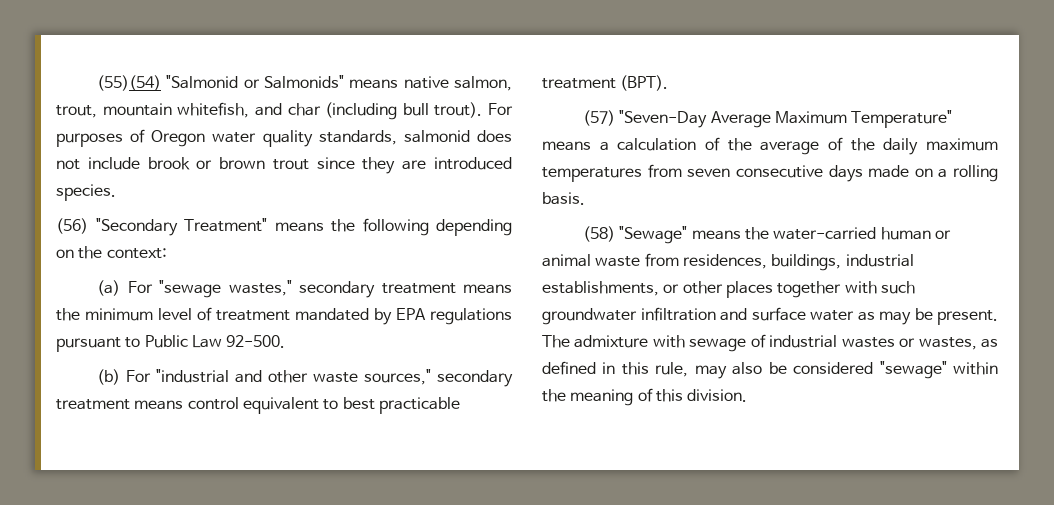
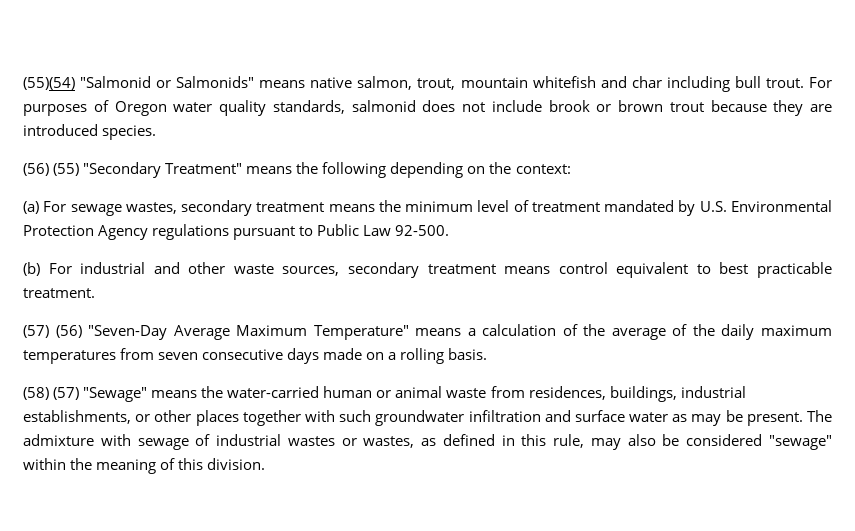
[177,102,250,118] whitefish, -> [532,76,596,88] whitefish
[325,102,483,120] (including bull trout). -> [666,76,804,92] including bull trout.
[316,157,355,169] since -> [710,100,767,112] because
(88, 226) none -> [53,163,80,176] (55)
[159,280,292,298] "sewage wastes," -> [70,202,177,216] sewage wastes,
[396,308,426,320] EPA -> [699,200,832,212] [23,225,149,240] U.S. Environmental Protection Agency
[156,369,230,383] "industrial -> [80,262,146,274] industrial
[364,369,432,385] sources," -> [282,266,340,276] sources,
[542,75,669,91] [583,110,616,126] treatment (BPT). // (57) -> [23,288,95,298] [23,325,82,338] treatment. // (57) (56)
(616, 234) none -> [53,387,80,400] (57)

